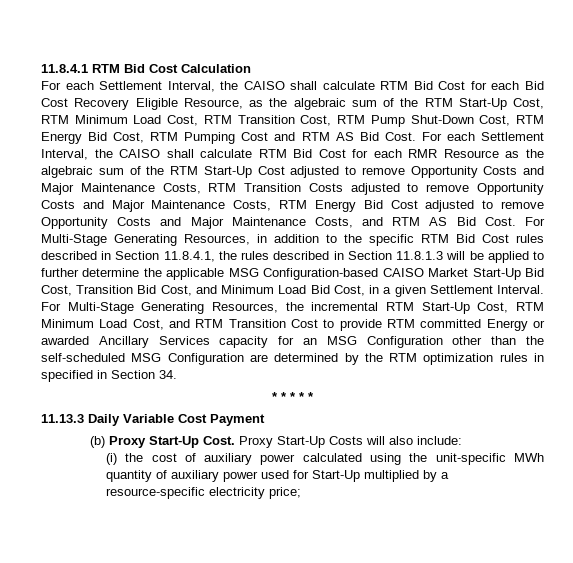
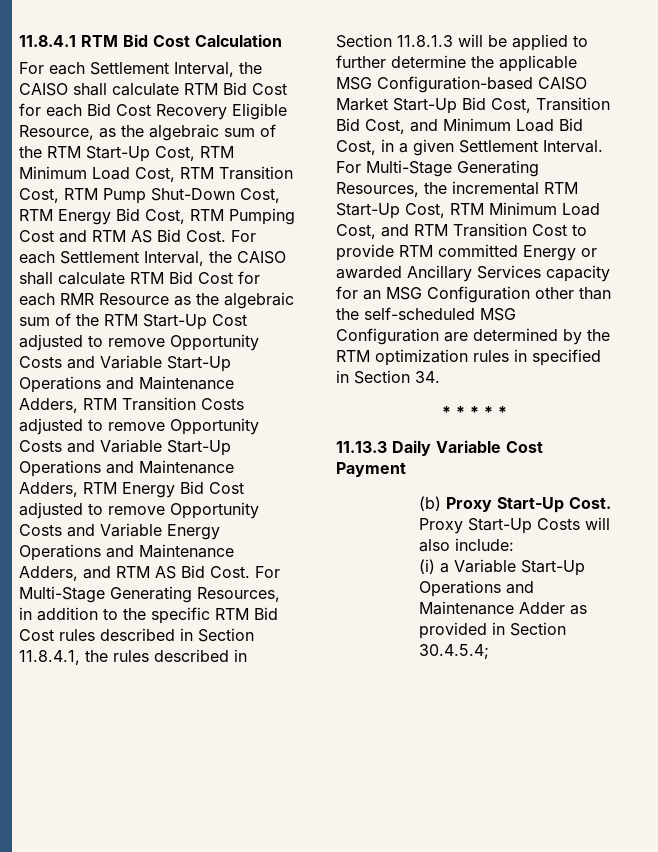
[41,183,201,195] Major Maintenance Costs, -> [100,355,231,372] [19,376,234,393] [19,398,78,413] Variable Start-Up Operations and Maintenance Adders,
[111,200,272,212] Major Maintenance Costs, -> [100,439,231,456] [19,460,234,477] [19,482,78,497] Variable Start-Up Operations and Maintenance Adders,
[190,217,353,229] Major Maintenance Costs, -> [100,523,220,540] [19,544,234,561] [19,566,78,581] Variable Energy Operations and Maintenance Adders,
[125,453,544,465] [105,470,449,482] [105,487,301,499] the cost of auxiliary power calculated using the unit-specific MWh quantity of auxiliary power used for Start-Up multiplied by a resource-specific electricity price; -> [440,559,586,576] [419,580,535,597] [419,601,588,615] [419,622,567,639] [419,644,490,659] a Variable Start-Up Operations and Maintenance Adder as provided in Section 30.4.5.4;

